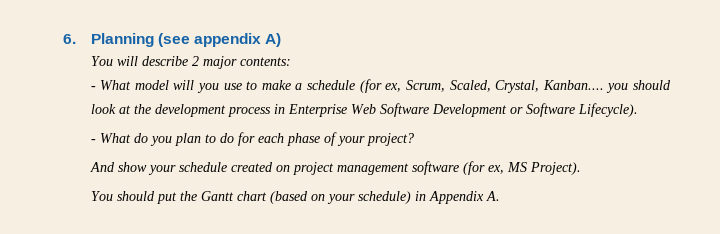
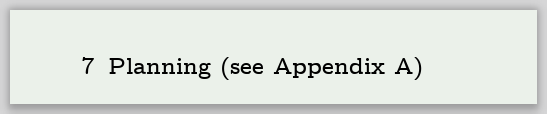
[63,34,76,44] 6. -> [81,57,94,74] 7
[193,33,261,47] appendix -> [273,58,386,78] Appendix
[90,56,291,69] [90,79,671,93] [90,103,638,117] [90,132,414,146] [89,161,581,175] [90,191,500,204] // You will describe 2 major contents: // - What model will you use to make a schedule (for ex, Scrum, Scaled, Crystal, Kanban.... you should look at the development process in Enterprise Web Software Development or Software Lifecycle). // - What do you plan to do for each phase of your project? // And show your schedule created on project management software (for ex, MS Project). // You should put the Gantt chart (based on your schedule) in Appendix A. -> (424, 69) none

